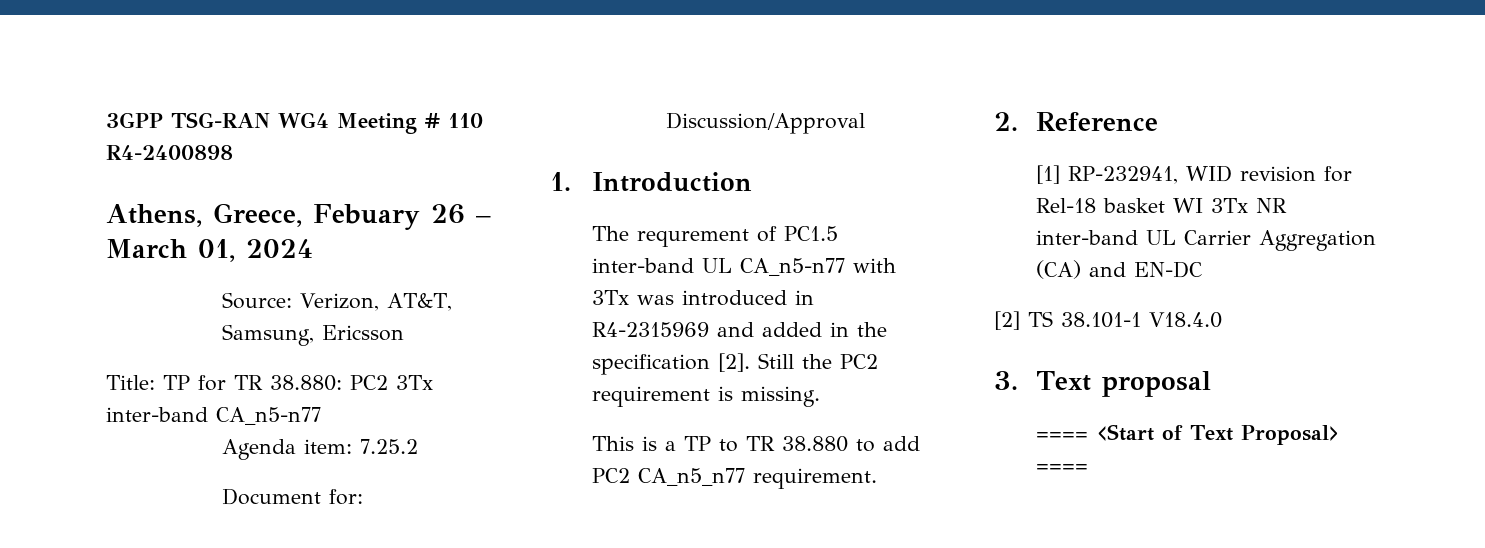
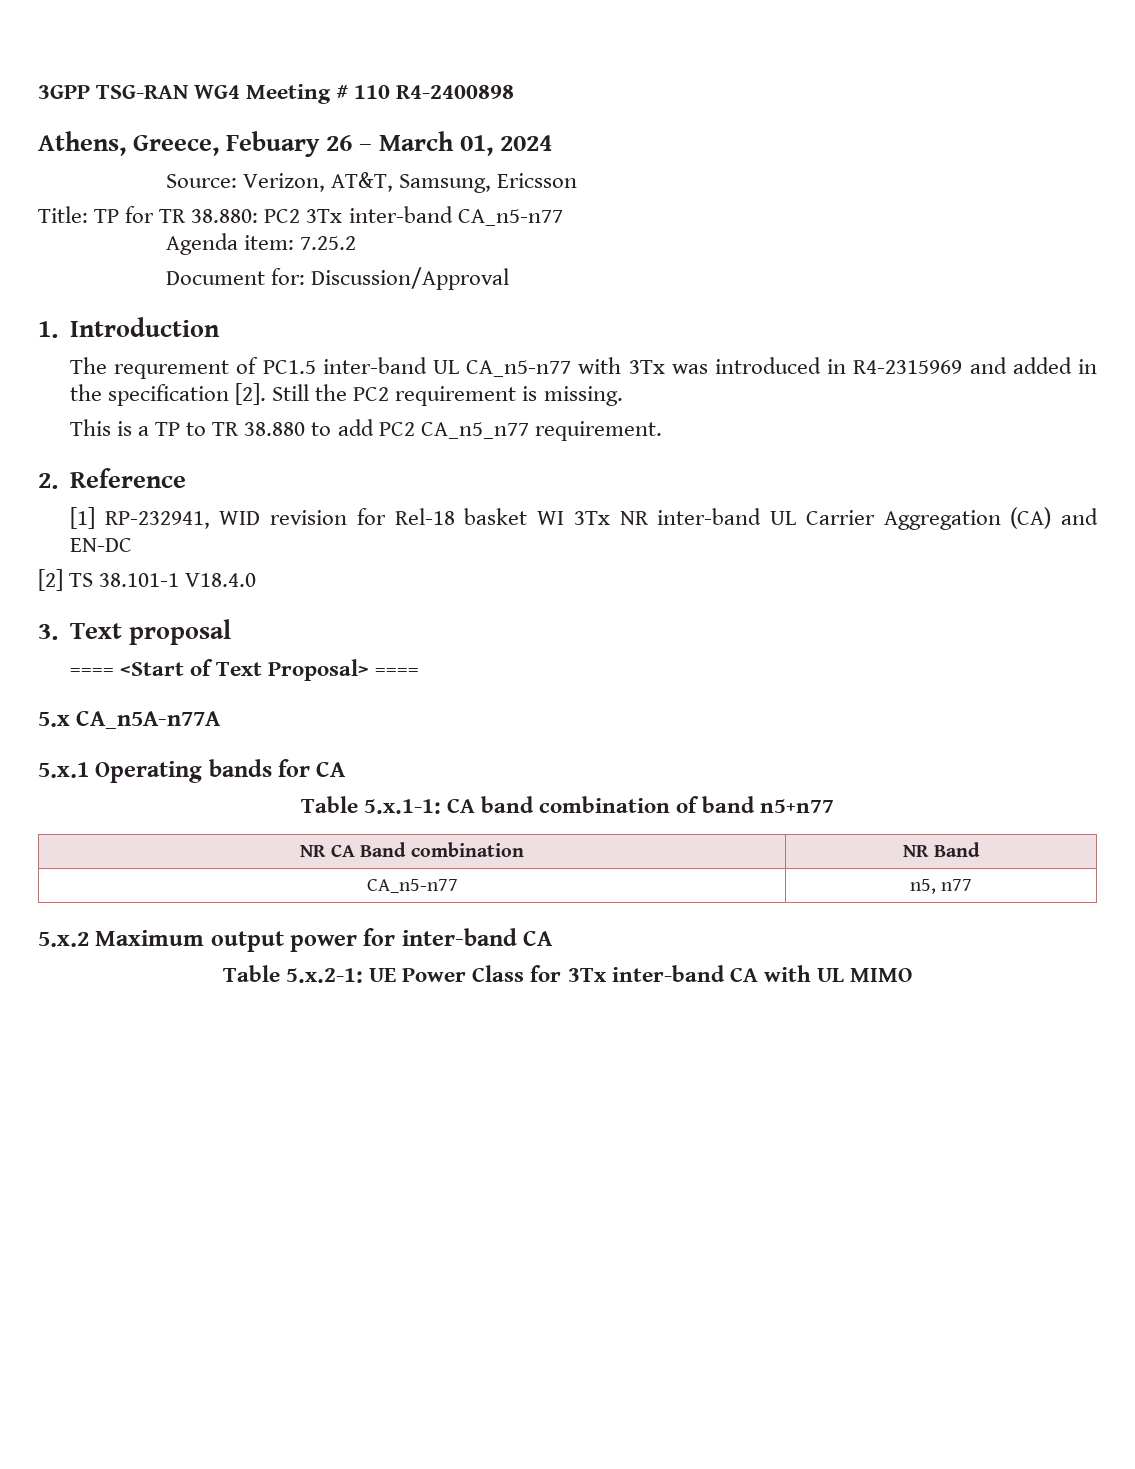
(1088, 468) none -> [38,711,222,729] [38,759,347,783] [300,796,835,814] [300,842,524,857] [903,842,980,857] [366,879,458,893] [909,879,973,894] [38,928,554,952] [223,965,912,983] // 5.x CA_n5A-n77A // 5.x.1 Operating bands for CA // Table 5.x.1-1: CA band combination of band n5+n77 // NR CA Band combination | NR Band // CA_n5-n77 | n5, n77 // 5.x.2 Maximum output power for inter-band CA // Table 5.x.2-1: UE Power Class for 3Tx inter-band CA with UL MIMO

